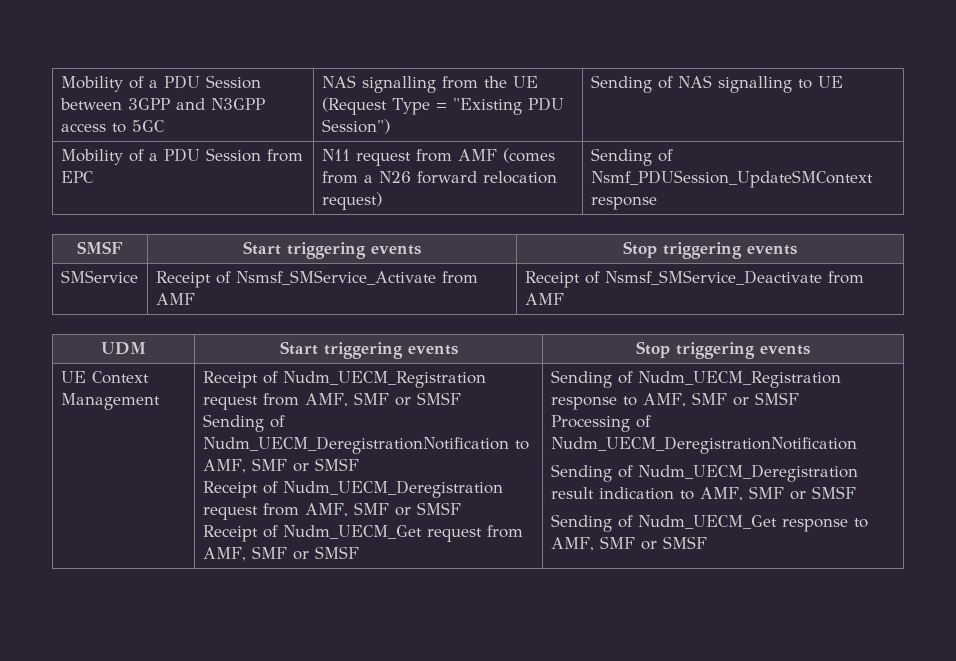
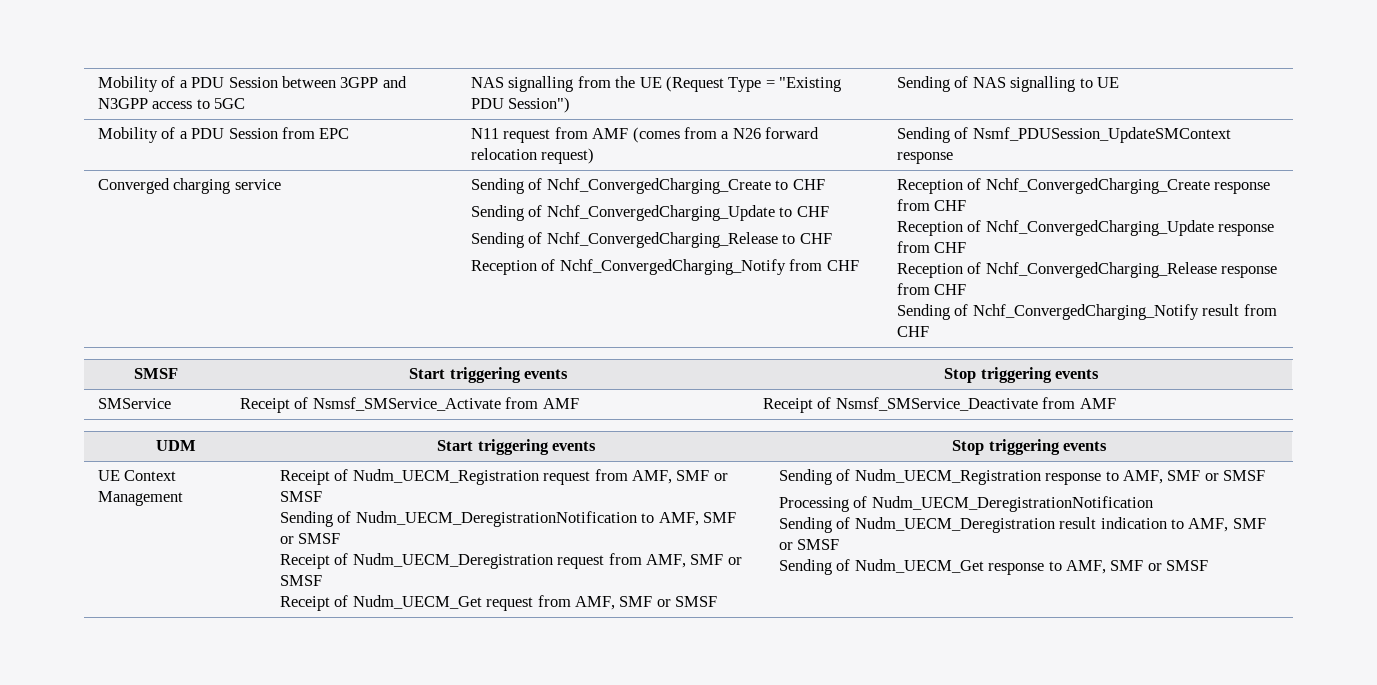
(657, 203) none -> [97,178,281,194] [470,178,825,194] [470,205,829,221] [470,232,832,248] [470,259,859,275] [896,178,1271,194] [896,199,967,211] [896,220,1275,236] [896,241,967,253] [896,262,1278,278] [896,283,967,295] [896,304,1277,320] [896,326,929,337] // Converged charging service | Sending of Nchf_ConvergedCharging_Create to CHF // Sending of Nchf_ConvergedCharging_Update to CHF // Sending of Nchf_ConvergedCharging_Release to CHF // Reception of Nchf_ConvergedCharging_Notify from CHF | Reception of Nchf_ConvergedCharging_Create response from CHF // Reception of Nchf_ConvergedCharging_Update response from CHF // Reception of Nchf_ConvergedCharging_Release response from CHF // Sending of Nchf_ConvergedCharging_Notify result from CHF

